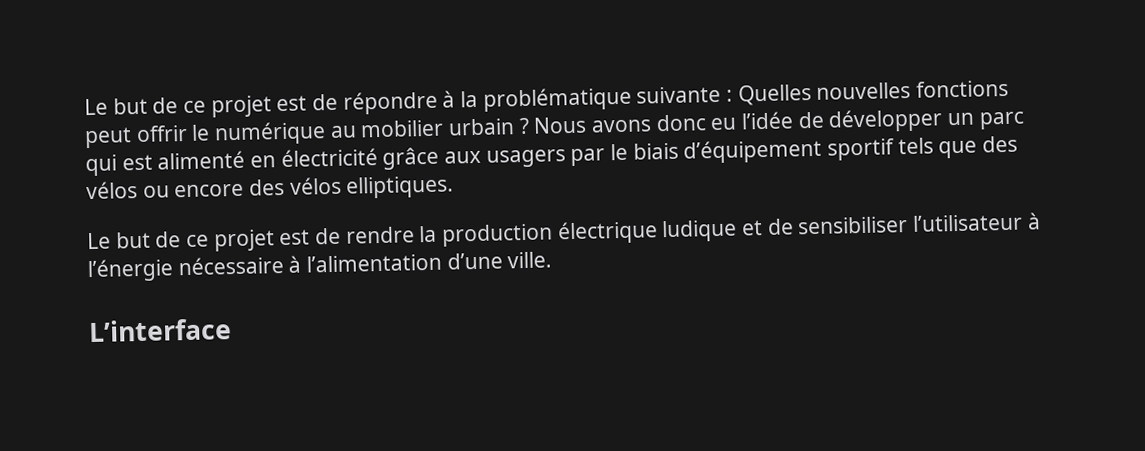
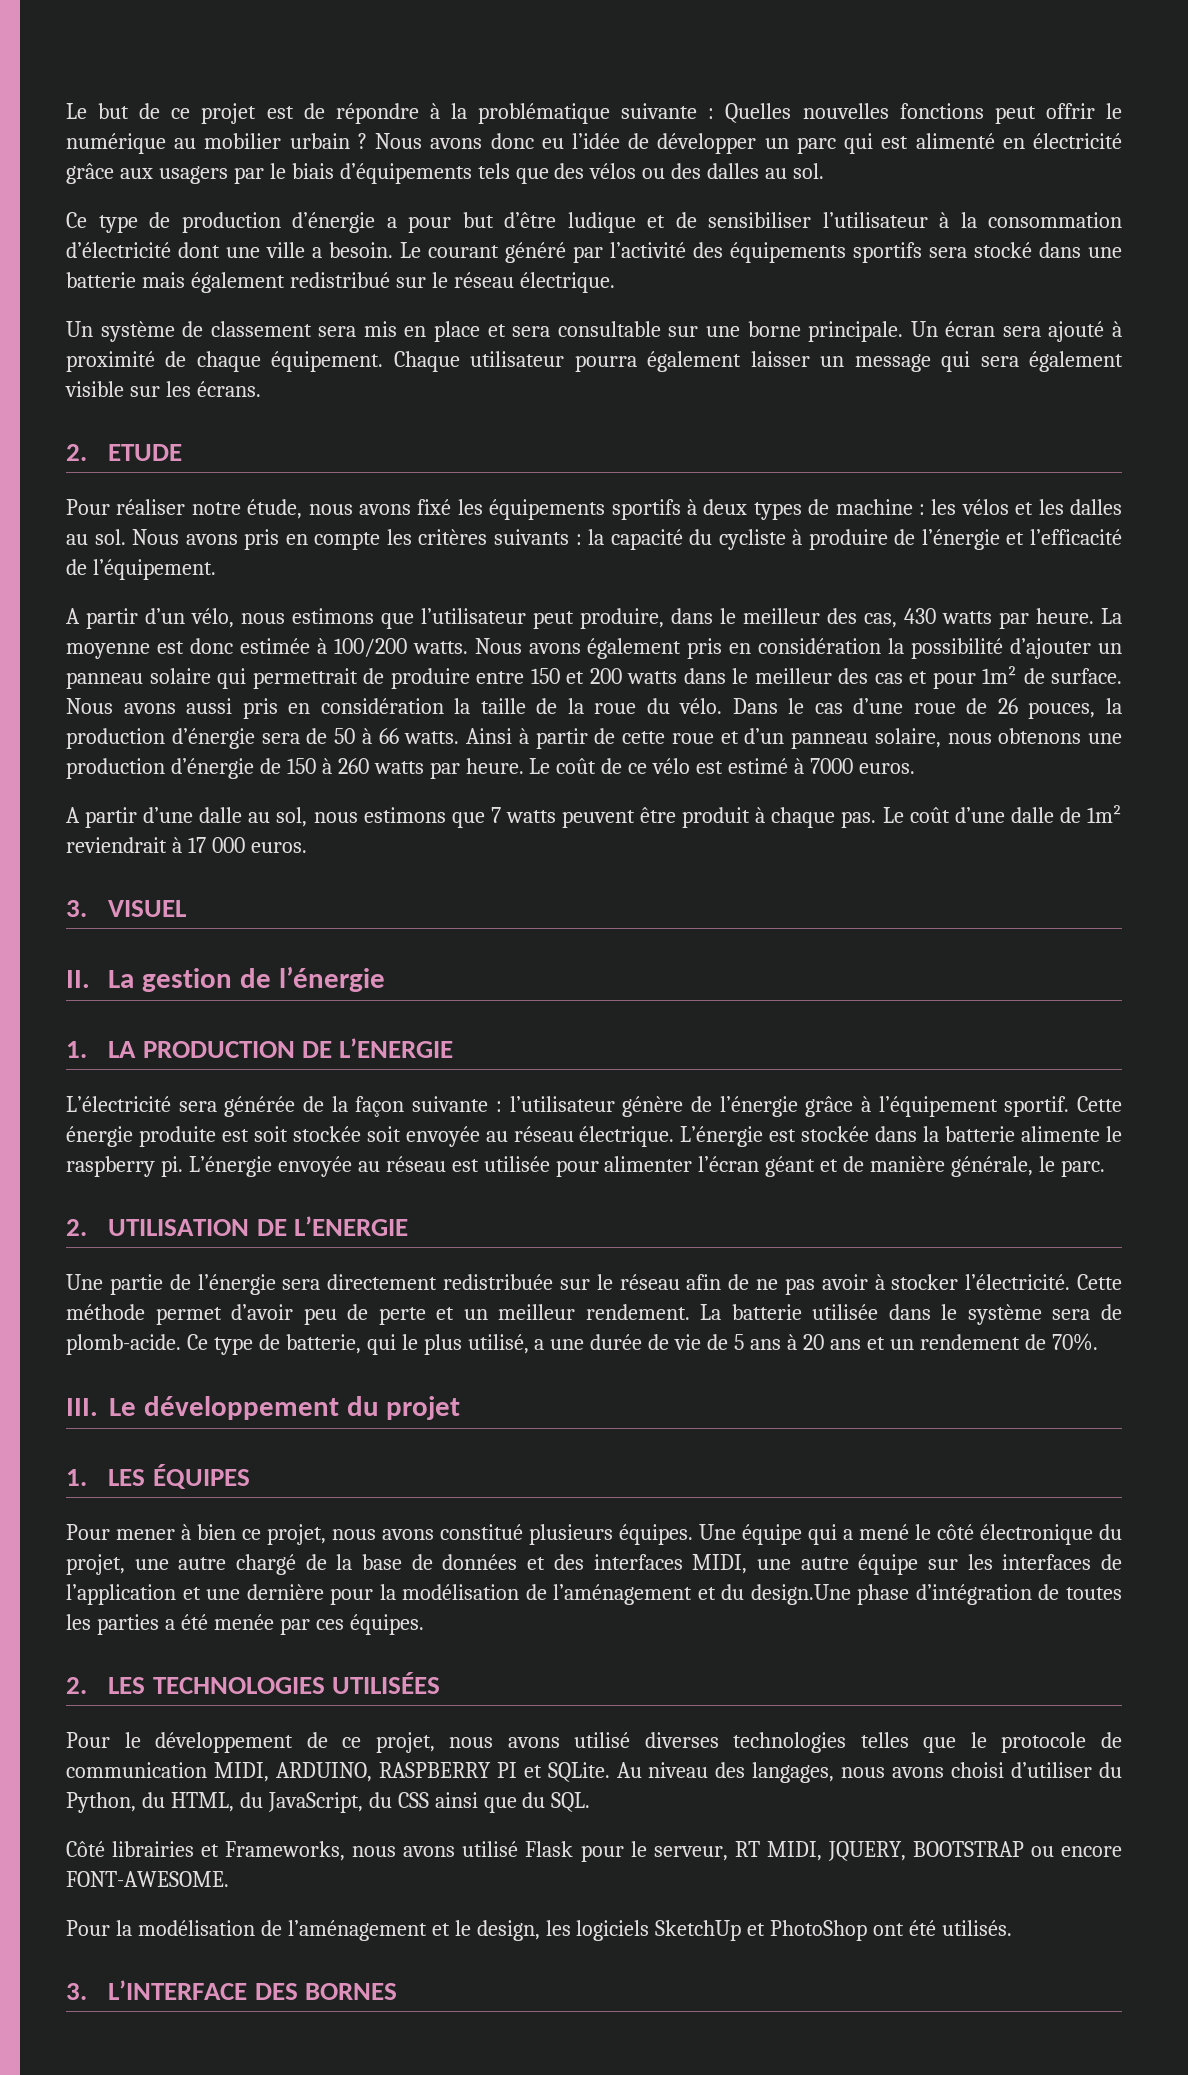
[683,138,896,164] d’équipement sportif -> [339,163,472,184] d’équipements
[174,175,455,199] [87,220,658,252] encore des vélos elliptiques. // Le but de ce projet est de rendre la production électrique -> [671,163,825,179] [66,212,556,233] des dalles au sol. // Ce type de production d’énergie a pour but d’être
[87,251,553,283] [88,318,232,343] l’énergie nécessaire à l’alimentation d’une ville. // L’interface -> [960,212,1122,228] [66,242,1122,263] [66,272,615,293] [66,321,1122,342] [66,351,1123,372] [65,381,261,397] [66,444,183,461] [66,499,1122,520] [66,529,1122,550] [66,559,216,580] [66,608,1122,629] [66,638,1122,659] [66,666,1122,689] [66,698,1122,719] [66,728,1122,749] [66,758,915,779] [66,805,1123,828] [66,837,307,853] [66,900,187,917] [66,966,385,992] [66,1038,454,1058] [66,1096,1122,1117] [66,1126,1123,1147] [66,1156,1105,1177] [66,1216,409,1236] [66,1274,1123,1295] [66,1304,1122,1325] [66,1333,1098,1355] [66,1396,461,1420] [66,1464,250,1489] [66,1524,1122,1545] [66,1554,1123,1575] [66,1584,1122,1605] [66,1614,424,1635] [66,1672,441,1694] [66,1732,1122,1753] [66,1762,1123,1783] [66,1792,591,1813] [66,1841,1122,1862] [66,1871,229,1887] [66,1920,1013,1941] [66,1980,398,2000] la consommation d’électricité dont une ville a besoin. Le courant généré par l’activité des équipements sportifs sera stocké dans une batterie mais également redistribué sur le réseau électrique. // Un système de classement sera mis en place et sera consultable sur une borne principale. Un écran sera ajouté à proximité de chaque équipement. Chaque utilisateur pourra également laisser un message qui sera également visible sur les écrans. // 2. ETUDE // Pour réaliser notre étude, nous avons fixé les équipements sportifs à deux types de machine : les vélos et les dalles au sol. Nous avons pris en compte les critères suivants : la capacité du cycliste à produire de l’énergie et l’efficacité de l’équipement. // A partir d’un vélo, nous estimons que l’utilisateur peut produire, dans le meilleur des cas, 430 watts par heure. La moyenne est donc estimée à 100/200 watts. Nous avons également pris en considération la possibilité d’ajouter un panneau solaire qui permettrait de produire entre 150 et 200 watts dans le meilleur des cas et pour 1m² de surface. Nous avons aussi pris en considération la taille de la roue du vélo. Dans le cas d’une roue de 26 pouces, la production d’énergie sera de 50 à 66 watts. Ainsi à partir de cette roue et d’un panneau solaire, nous obtenons une production d’énergie de 150 à 260 watts par heure. Le coût de ce vélo est estimé à 7000 euros. // A partir d’une dalle au sol, nous estimons que 7 watts peuvent être produit à chaque pas. Le coût d’une dalle de 1m² reviendrait à 17 000 euros. // 3. VISUEL // II. La gestion de l’énergie // 1. LA PRODUCTION DE L’ENERGIE // L’électricité sera générée de la façon suivante : l’utilisateur génère de l’énergie grâce à l’équipement sportif. Cette énergie produite est soit stockée soit envoyée au réseau électrique. L’énergie est stockée dans la batterie alimente le raspberry pi. L’énergie envoyée au réseau est utilisée pour alimenter l’écran géant et de manière générale, le parc. // 2. UTILISATION DE L’ENERGIE // Une partie de l’énergie sera directement redistribuée sur le réseau afin de ne pas avoir à stocker l’électricité. Cette méthode permet d’avoir peu de perte et un meilleur rendement. La batterie utilisée dans le système sera de plomb-acide. Ce type de batterie, qui le plus utilisé, a une durée de vie de 5 ans à 20 ans et un rendement de 70%. // III. Le développement du projet // 1. LES ÉQUIPES // Pour mener à bien ce projet, nous avons constitué plusieurs équipes. Une équipe qui a mené le côté électronique du projet, une autre chargé de la base de données et des interfaces MIDI, une autre équipe sur les interfaces de l’application et une dernière pour la modélisation de l’aménagement et du design.Une phase d’intégration de toutes les parties a été menée par ces équipes. // 2. LES TECHNOLOGIES UTILISÉES // Pour le développement de ce projet, nous avons utilisé diverses technologies telles que le protocole de communication MIDI, ARDUINO, RASPBERRY PI et SQLite. Au niveau des langages, nous avons choisi d’utiliser du Python, du HTML, du JavaScript, du CSS ainsi que du SQL. // Côté librairies et Frameworks, nous avons utilisé Flask pour le serveur, RT MIDI, JQUERY, BOOTSTRAP ou encore FONT-AWESOME. // Pour la modélisation de l’aménagement et le design, les logiciels SketchUp et PhotoShop ont été utilisés. // 3. L’INTERFACE DES BORNES

